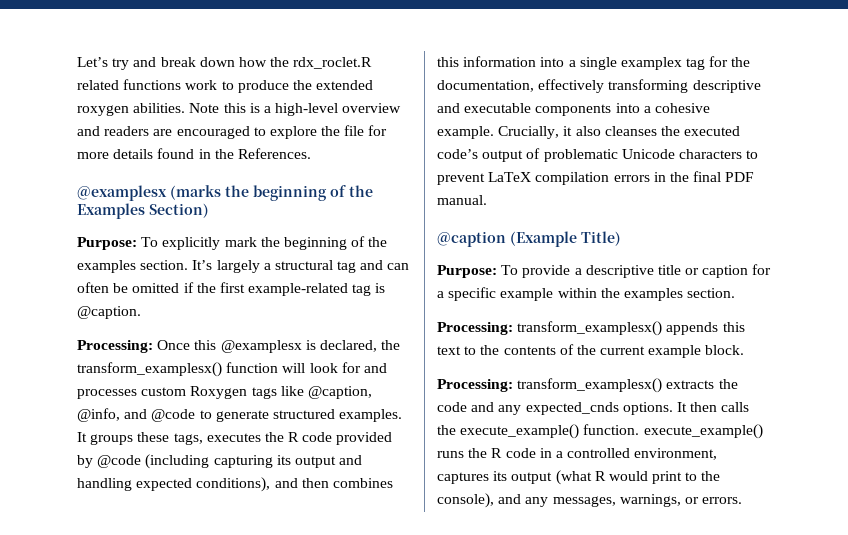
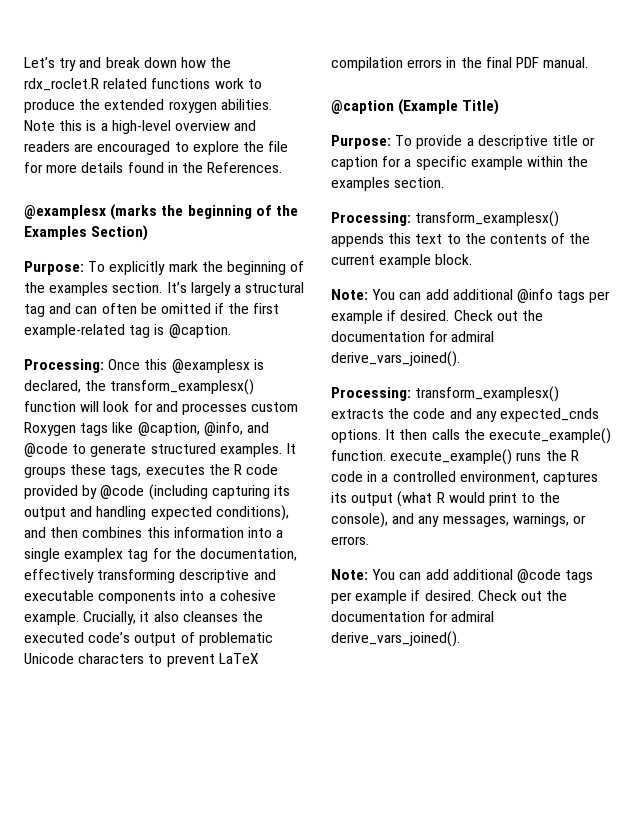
(745, 350) none -> [331,289,611,303] [331,310,543,324] [331,331,495,342] [331,351,460,367] // Note: You can add additional @info tags per example if desired. Check out the documentation for admiral derive_vars_joined().
(743, 500) none -> [331,569,594,583] [331,590,568,604] [331,611,495,622] [331,631,460,647] // Note: You can add additional @code tags per example if desired. Check out the documentation for admiral derive_vars_joined().

